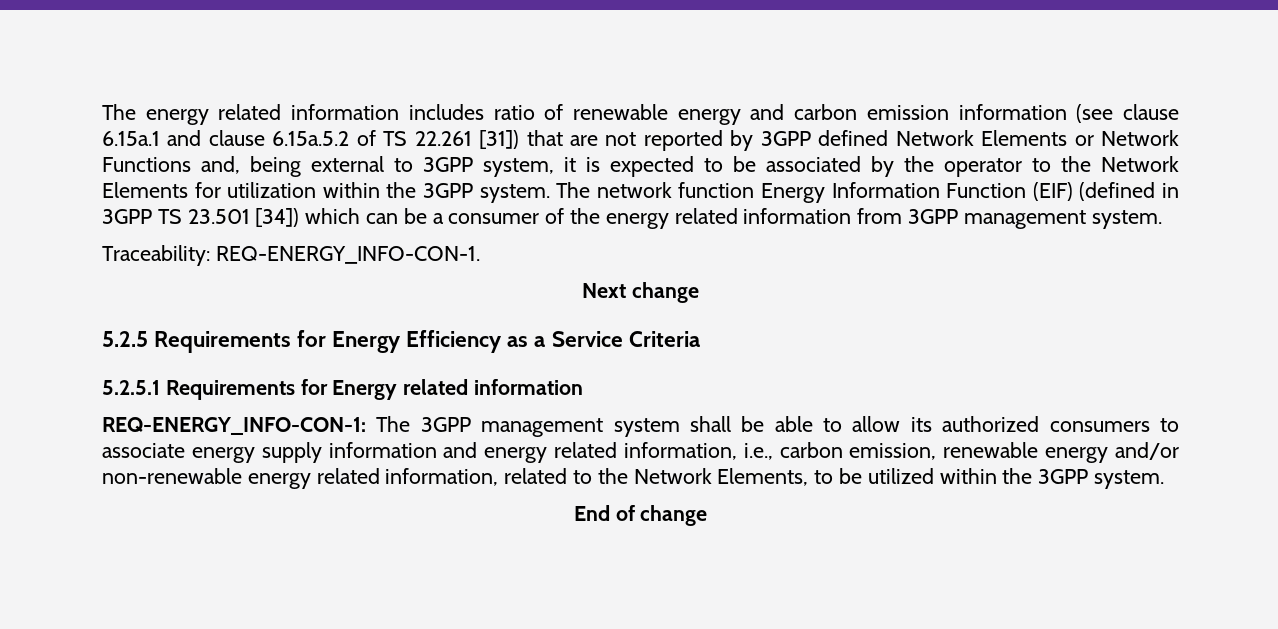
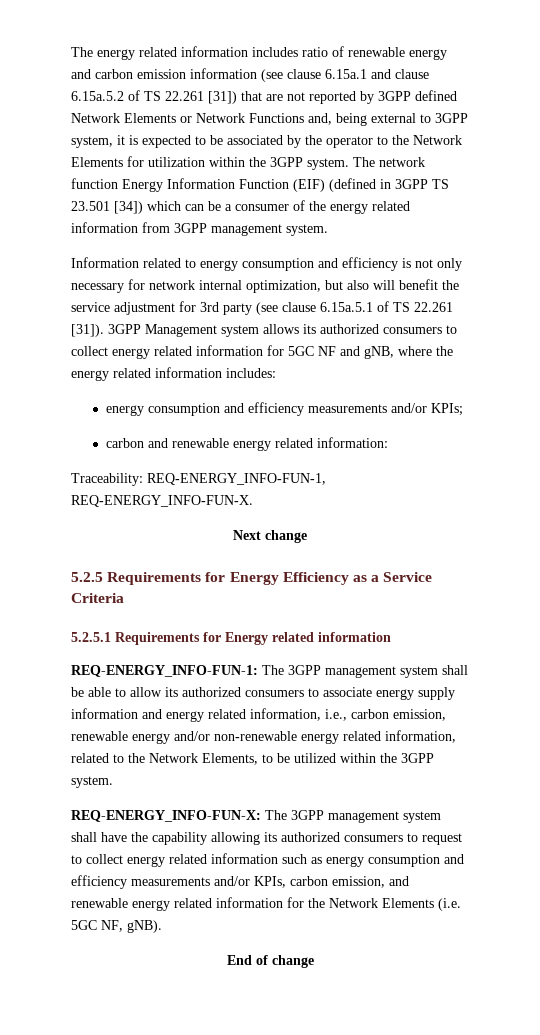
(1162, 219) none -> [71,257,462,271] [71,279,459,293] [71,301,453,315] [71,324,457,337] [71,345,453,359] [71,367,276,381] [105,402,463,416] [105,437,388,451] // Information related to energy consumption and efficiency is not only necessary for network internal optimization, but also will benefit the service adjustment for 3rd party (see clause 6.15a.5.1 of TS 22.261 [31]). 3GPP Management system allows its authorized consumers to collect energy related information for 5GC NF and gNB, where the energy related information includes: // energy consumption and efficiency measurements and/or KPIs; // carbon and renewable energy related information:
[215,246,480,264] REQ-ENERGY_INFO-CON-1. -> [147,473,326,485] [71,495,253,507] REQ-ENERGY_INFO-FUN-1, REQ-ENERGY_INFO-FUN-X.
[102,417,366,435] REQ-ENERGY_INFO-CON-1: -> [71,665,258,677] REQ-ENERGY_INFO-FUN-1:
(1165, 479) none -> [71,810,441,823] [71,832,462,845] [71,853,464,867] [71,875,409,889] [71,897,461,911] [71,920,162,933] // REQ-ENERGY_INFO-FUN-X: The 3GPP management system shall have the capability allowing its authorized consumers to request to collect energy related information such as energy consumption and efficiency measurements and/or KPIs, carbon emission, and renewable energy related information for the Network Elements (i.e. 5GC NF, gNB).

